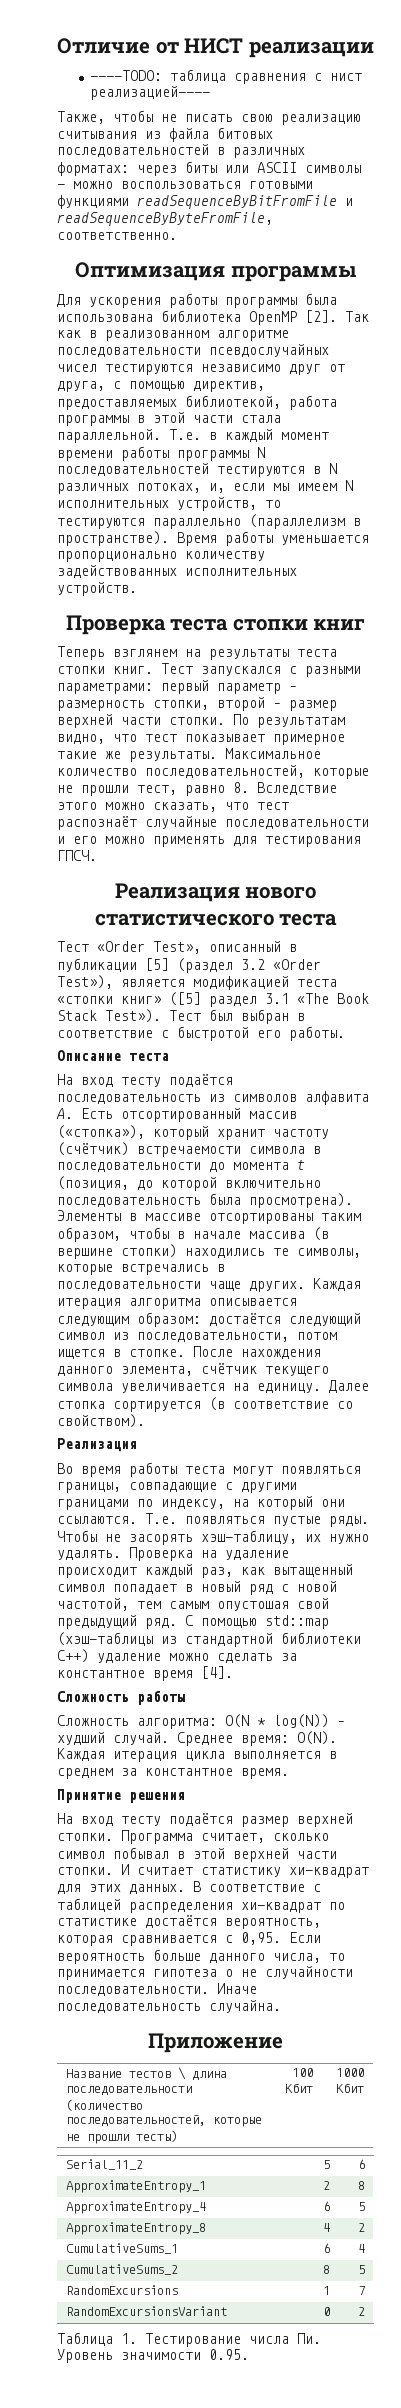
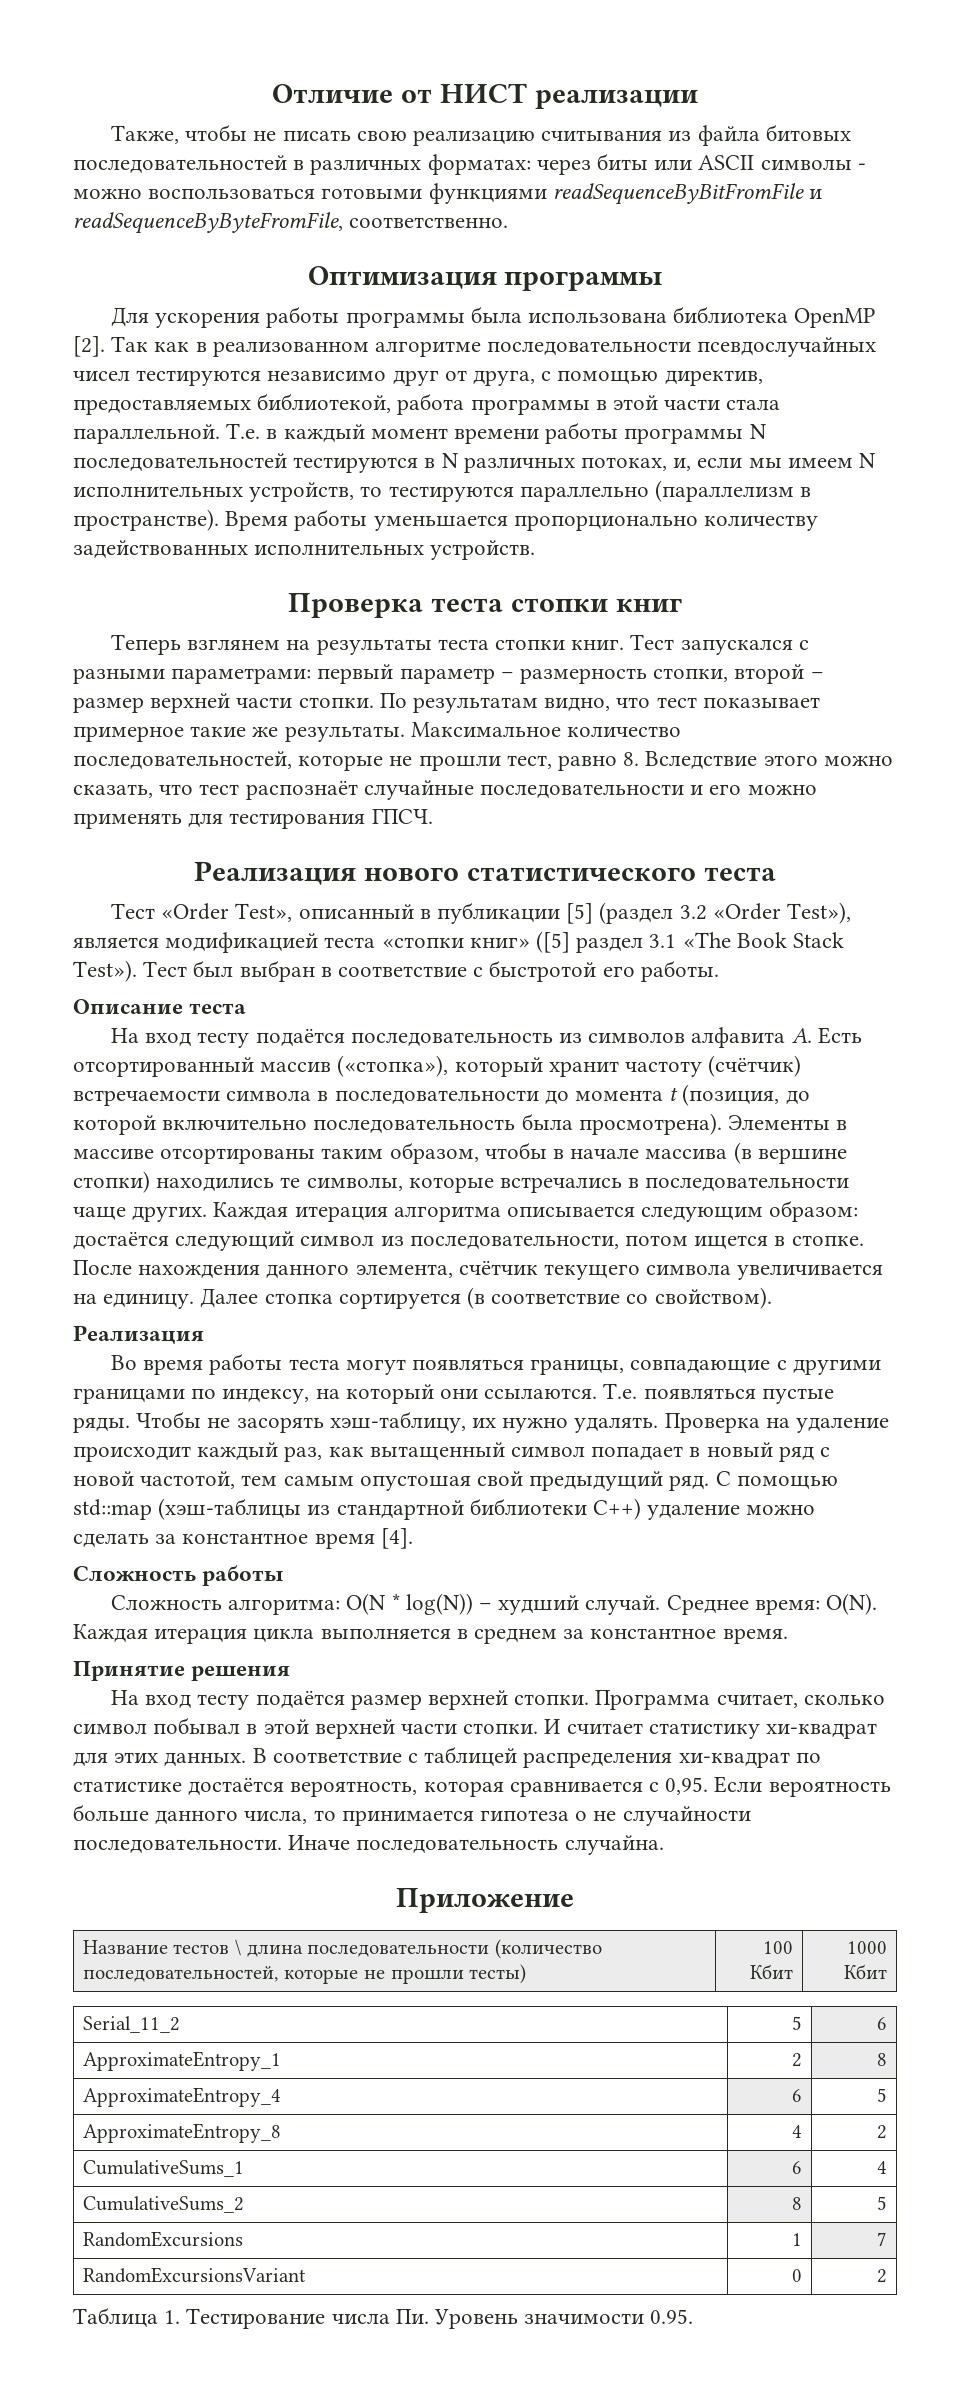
[89,69,362,84] [89,86,210,100] // ----TODO: таблица сравнения с нист реализацией---- -> (698, 99) none

